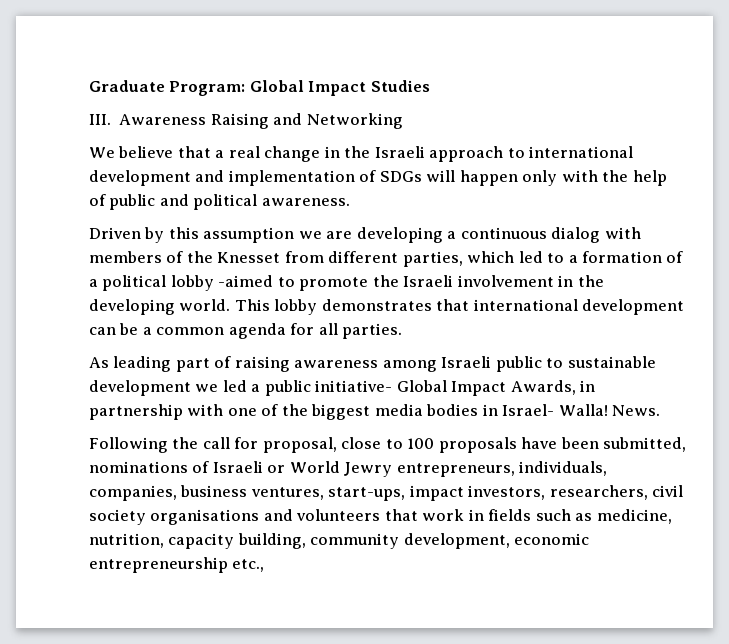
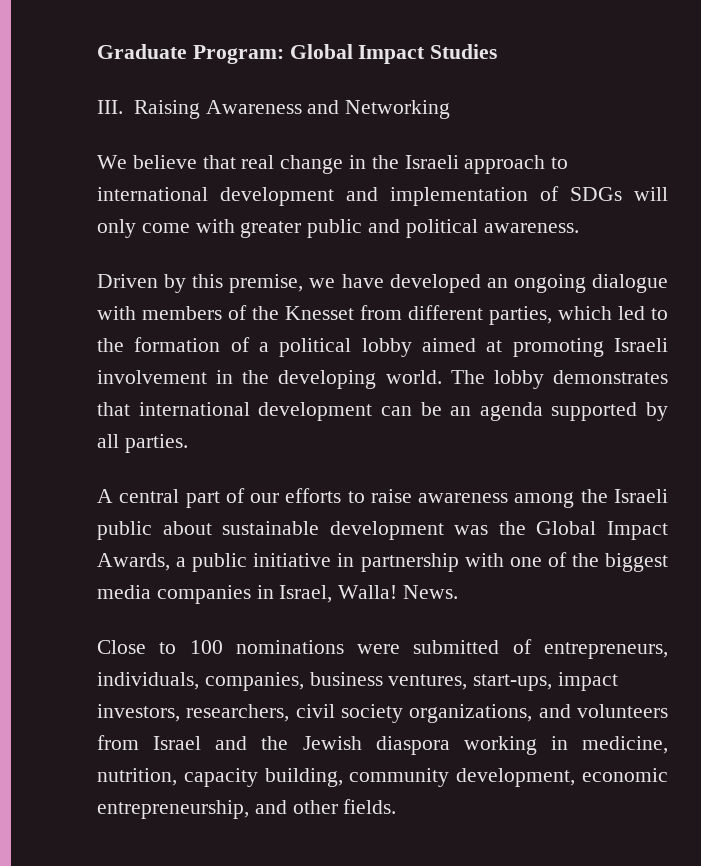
[119,113,269,129] Awareness Raising -> [133,100,302,119] Raising Awareness
[215,150,225,158] a -> (236, 162) none
[459,170,667,186] [89,194,106,206] happen only with the help of -> [97,219,302,238] only come with greater
[203,227,601,243] assumption we are developing a continuous dialog -> [229,274,668,293] premise, we have developed an ongoing dialogue
[568,255,578,263] a -> [97,338,124,352] the
[218,275,399,291] -aimed to promote the -> [422,338,604,357] aimed at promoting
[234,299,270,311] This -> [450,370,485,384] The
[142,323,403,339] [89,356,290,372] a common agenda for all parties. // As leading part of raising -> [450,402,668,421] [97,434,188,453] [97,488,412,508] an agenda supported by all parties. // A central part of our efforts to raise
(437, 366) none -> [580,489,608,503] the
[546,358,564,368] to -> [162,521,212,535] about
[195,380,576,396] we led a public initiative- Global Impact Awards, -> [454,521,668,540] [97,553,332,572] was the Global Impact Awards, a public initiative
[426,404,555,416] bodies in Israel- -> [156,585,333,604] companies in Israel,
[89,437,687,453] [89,461,393,477] Following the call for proposal, close to 100 proposals have been submitted, nominations of Israeli or World Jewry -> [97,639,532,654] Close to 100 nominations were submitted of
[150,509,260,525] organisations -> [409,704,533,723] organizations,
[384,509,593,521] that work in fields such as -> [97,735,568,755] from Israel and the Jewish diaspora working in
[89,557,265,573] entrepreneurship etc., -> [97,799,397,819] entrepreneurship, and other fields.

